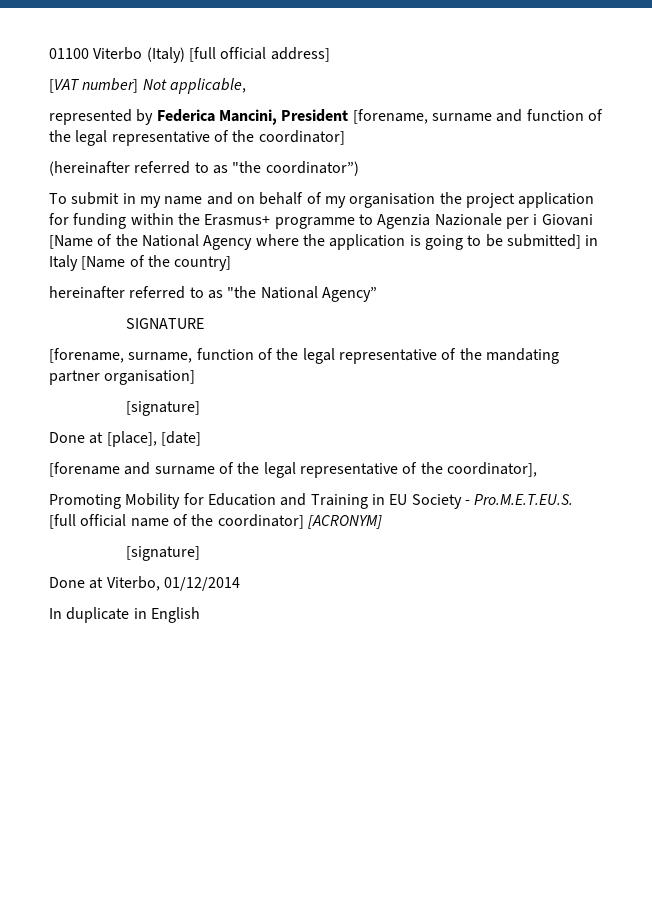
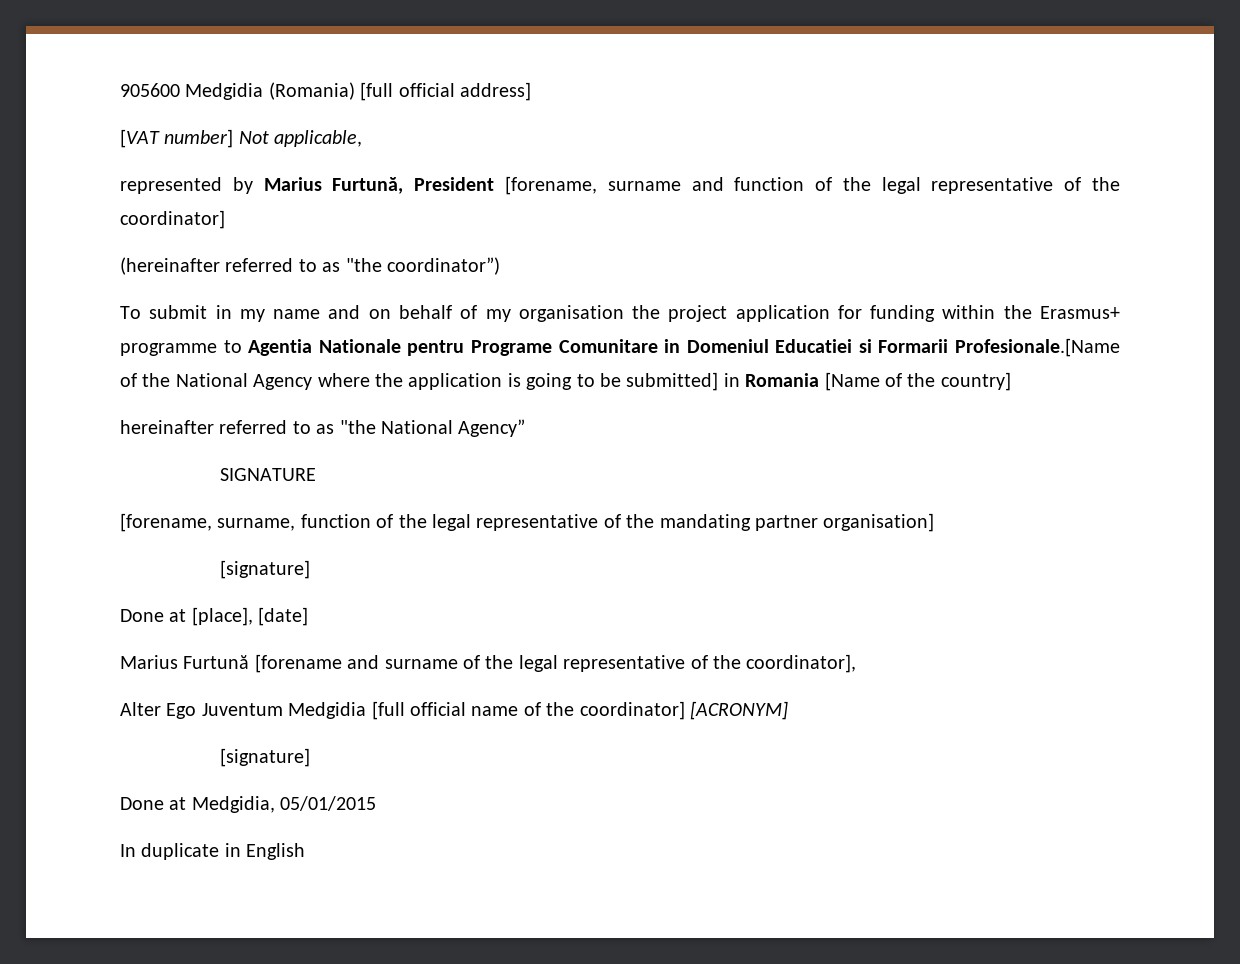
[49,47,185,63] 01100 Viterbo (Italy) -> [120,82,355,100] 905600 Medgidia (Romania)
[156,109,277,125] Federica Mancini, -> [263,177,404,194] Marius Furtună,
[377,213,593,229] [49,235,93,249] Agenzia Nazionale per i Giovani [Name -> [248,338,1121,357] Agentia Nationale pentru Programe Comunitare in Domeniul Educatiei si Formarii Profesionale.[Name
[49,255,78,271] Italy -> [745,373,820,387] Romania
(201, 438) none -> [120,655,250,669] Marius Furtună
[49,493,574,509] Promoting Mobility for Education and Training in EU Society - Pro.M.E.T.EU.S. -> [120,702,367,719] Alter Ego Juventum Medgidia
[106,576,240,591] Viterbo, 01/12/2014 -> [191,796,377,813] Medgidia, 05/01/2015

